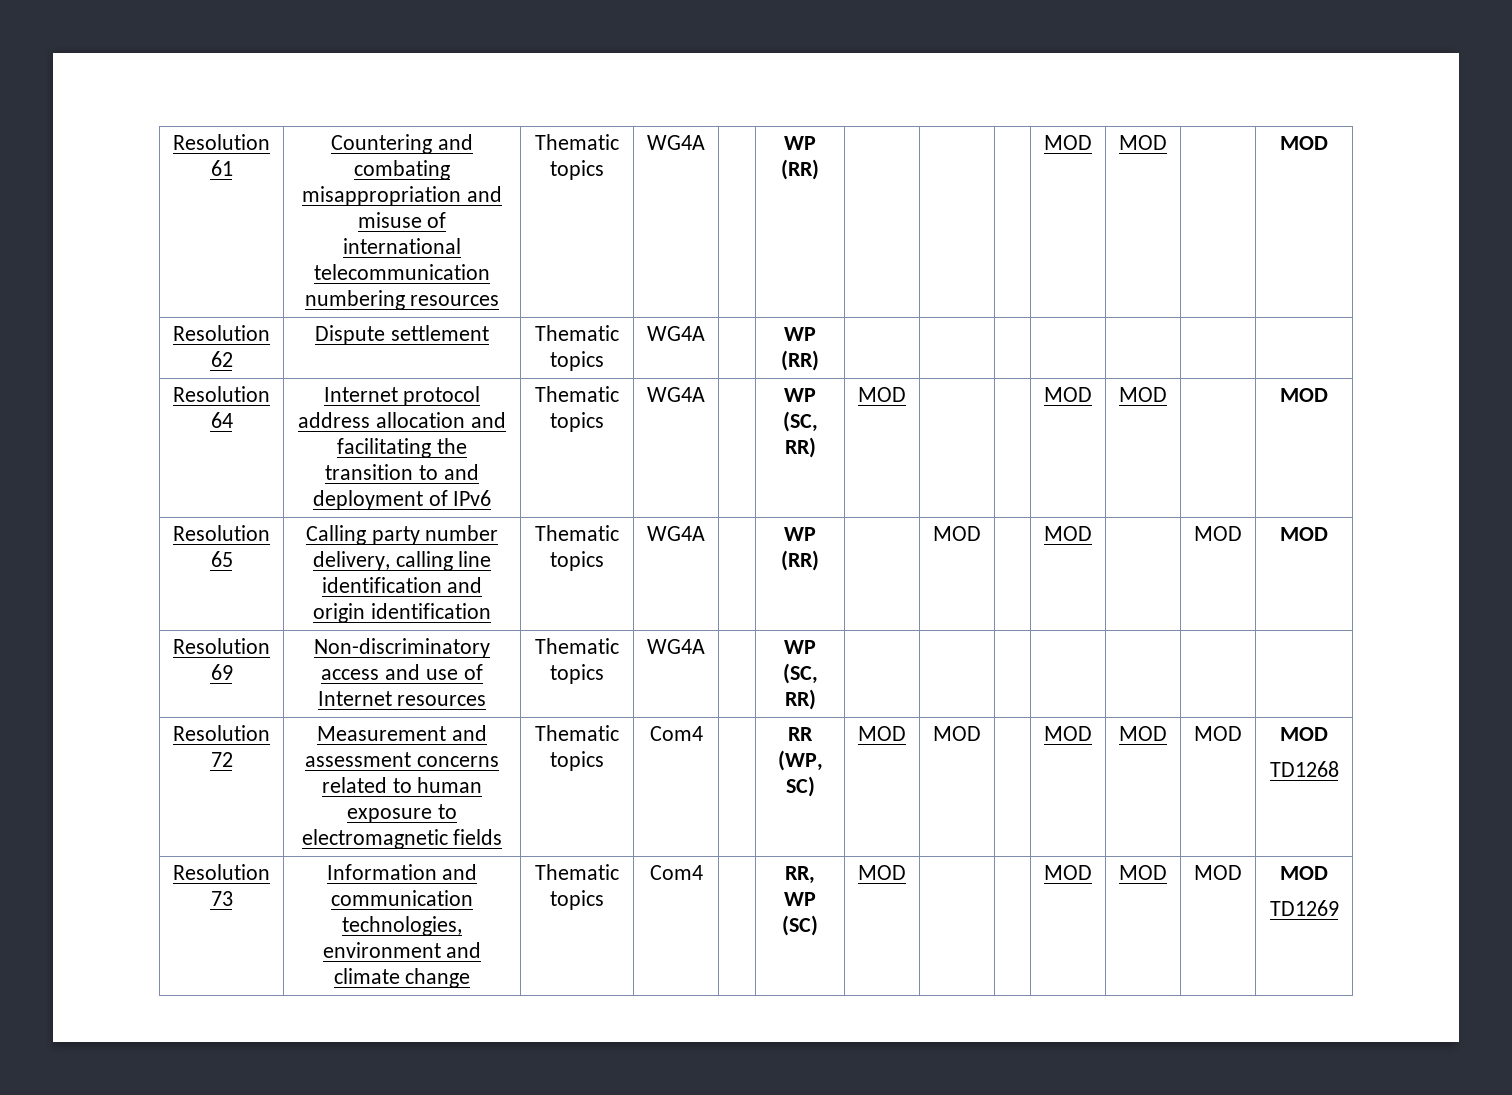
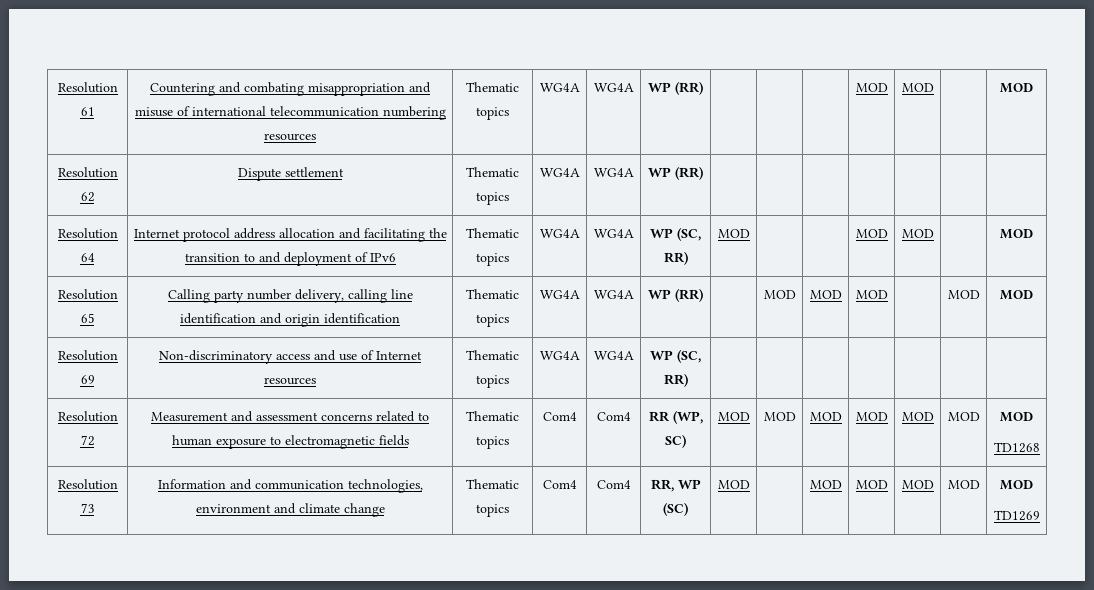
(705, 142) none -> [593,83,634,92] WG4A
(705, 333) none -> [593,168,634,177] WG4A
(705, 394) none -> [593,229,634,238] WG4A
(705, 533) none -> [593,290,634,299] WG4A
(981, 533) none -> [809,290,842,299] MOD
(705, 646) none -> [593,351,634,360] WG4A
(703, 733) none -> [596,412,631,421] Com4
(981, 733) none -> [809,412,842,421] MOD
(703, 872) none -> [596,480,631,489] Com4
(906, 872) none -> [809,480,842,489] MOD

